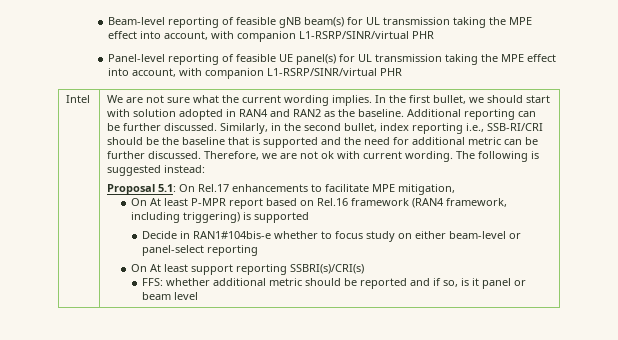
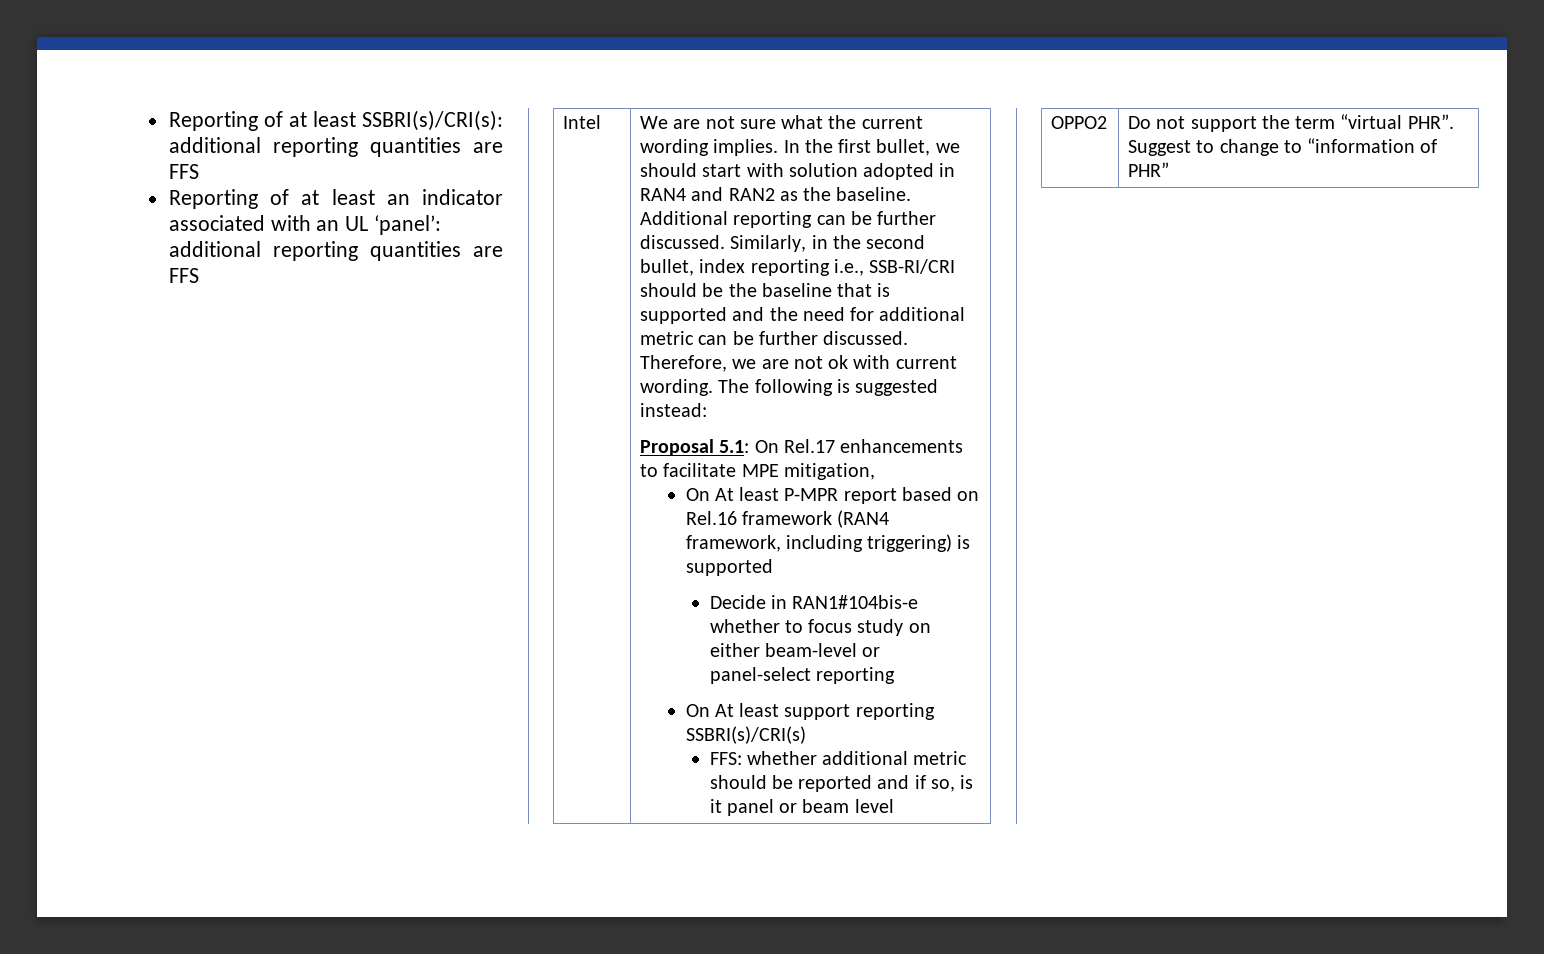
[107,17,532,28] [107,31,434,42] [107,54,556,65] [107,68,402,79] Beam-level reporting of feasible gNB beam(s) for UL transmission taking the MPE effect into account, with companion L1-RSRP/SINR/virtual PHR // Panel-level reporting of feasible UE panel(s) for UL transmission taking the MPE effect into account, with companion L1-RSRP/SINR/virtual PHR -> [168,110,503,131] [168,137,503,157] [168,164,199,179] [168,189,504,209] [168,215,442,235] [168,241,503,261] [168,268,199,283] Reporting of at least SSBRI(s)/CRI(s): additional reporting quantities are FFS // Reporting of at least an indicator associated with an UL ‘panel’: additional reporting quantities are FFS
(198, 296) none -> [1051,116,1108,129] [1128,114,1454,132] [1128,138,1438,156] [1128,162,1170,177] // OPPO2 | Do not support the term “virtual PHR”. Suggest to change to “information of PHR”

